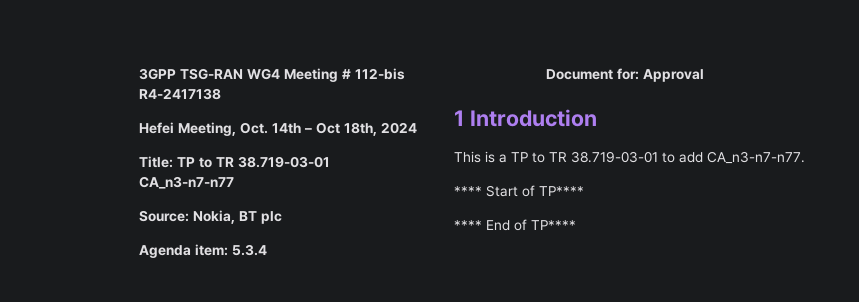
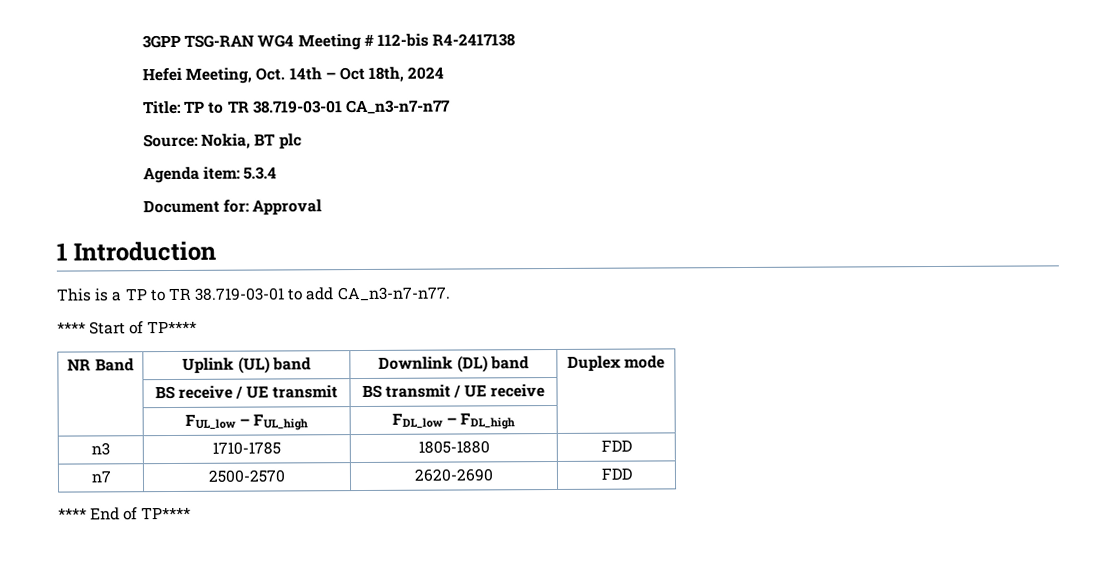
(584, 191) none -> [67,358,134,372] [182,356,311,374] [378,355,529,373] [566,355,666,372] [154,385,339,400] [361,384,546,399] [184,413,309,431] [391,412,516,430] [91,442,110,456] [212,441,281,455] [417,440,490,454] [600,439,632,452] [90,470,111,483] [208,469,286,483] [414,468,493,482] [600,467,632,480] // NR Band | Uplink (UL) band | Downlink (DL) band | Duplex mode // | BS receive / UE transmit | BS transmit / UE receive | // | FUL_low – FUL_high | FDL_low – FDL_high | // n3 | 1710-1785 | 1805-1880 | FDD // n7 | 2500-2570 | 2620-2690 | FDD

